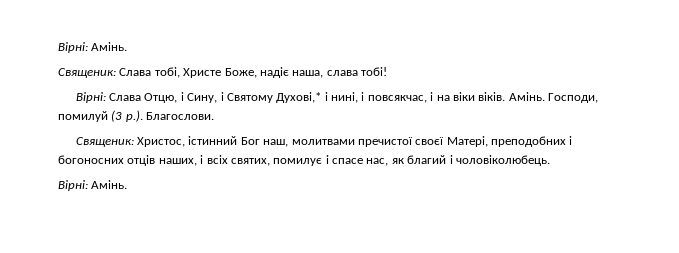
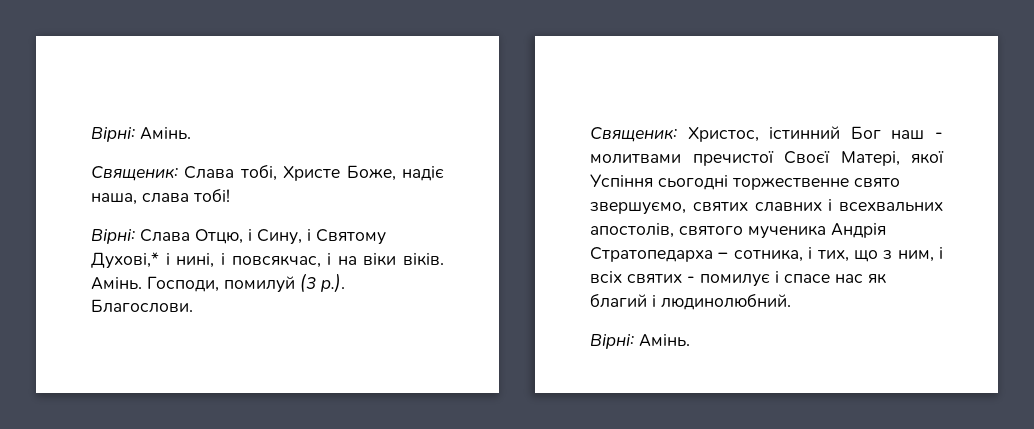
[263,136,573,147] [58,155,270,166] наш, молитвами пречистої своєї Матері, преподобних і богоносних отців наших, і всіх святих, -> [891,130,943,139] [590,151,944,166] [590,174,900,190] [590,199,943,215] [590,223,886,239] [590,247,943,262] [590,271,695,284] наш - молитвами пречистої Своєї Матері, якої Успіння сьогодні торжественне свято звершуємо, святих славних і всехвальних апостолів, святого мученика Андрія Стратопедарха – сотника, і тих, що з ним, і всіх святих -
[366,158,389,166] нас, -> [835,274,863,283] нас
[455,155,550,166] чоловіколюбець. -> [660,293,791,310] людинолюбний.

